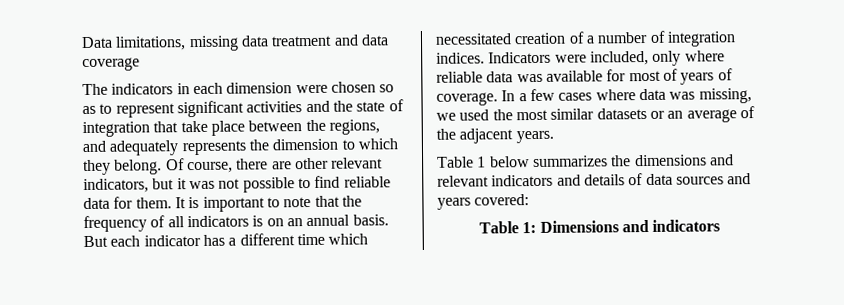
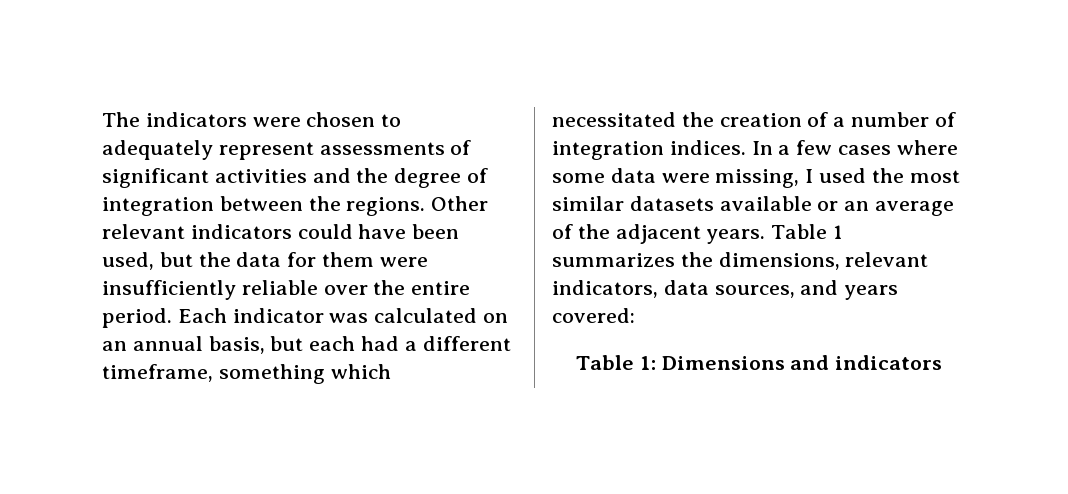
[81,34,389,52] [82,57,140,72] [82,81,395,96] [82,103,175,118] Data limitations, missing data treatment and data coverage // The indicators in each dimension were chosen so as to represent -> [102,112,402,127] [102,140,472,160] The indicators were chosen to adequately represent assessments of
[356,99,404,112] [82,119,380,138] [82,138,398,156] [83,157,384,176] [83,175,391,194] [83,195,362,212] [83,214,389,233] [83,233,325,248] state of integration that take place between the regions, and adequately represents the dimension to which they belong. Of course, there are other relevant indicators, but it was not possible to find reliable data for them. It is important to note that the frequency of all indicators is on an annual basis. But each indicator has a different time -> [394,168,489,188] [102,196,489,216] [102,224,460,239] [102,252,428,270] [102,280,471,300] [102,308,509,328] [102,336,511,354] [102,364,325,384] degree of integration between the regions. Other relevant indicators could have been used, but the data for them were insufficiently reliable over the entire period. Each indicator was calculated on an annual basis, but each had a different timeframe, something
(512, 39) none -> [681,112,714,127] the
[488,50,725,66] [436,68,733,85] [436,92,498,106] Indicators were included, only where reliable data was available for most of years of coverage. -> (746, 147) none
[638,88,752,104] [436,112,456,121] data was missing, we -> [552,168,814,188] some data were missing, I
(647, 113) none -> [719,196,812,211] available
(554, 137) // -> (766, 236) none
[489,156,530,168] below -> (843, 232) none
[634,154,734,167] [437,173,724,187] dimensions and relevant indicators and details of data sources -> [718,252,929,270] [552,280,795,298] dimensions, relevant indicators, data sources,

